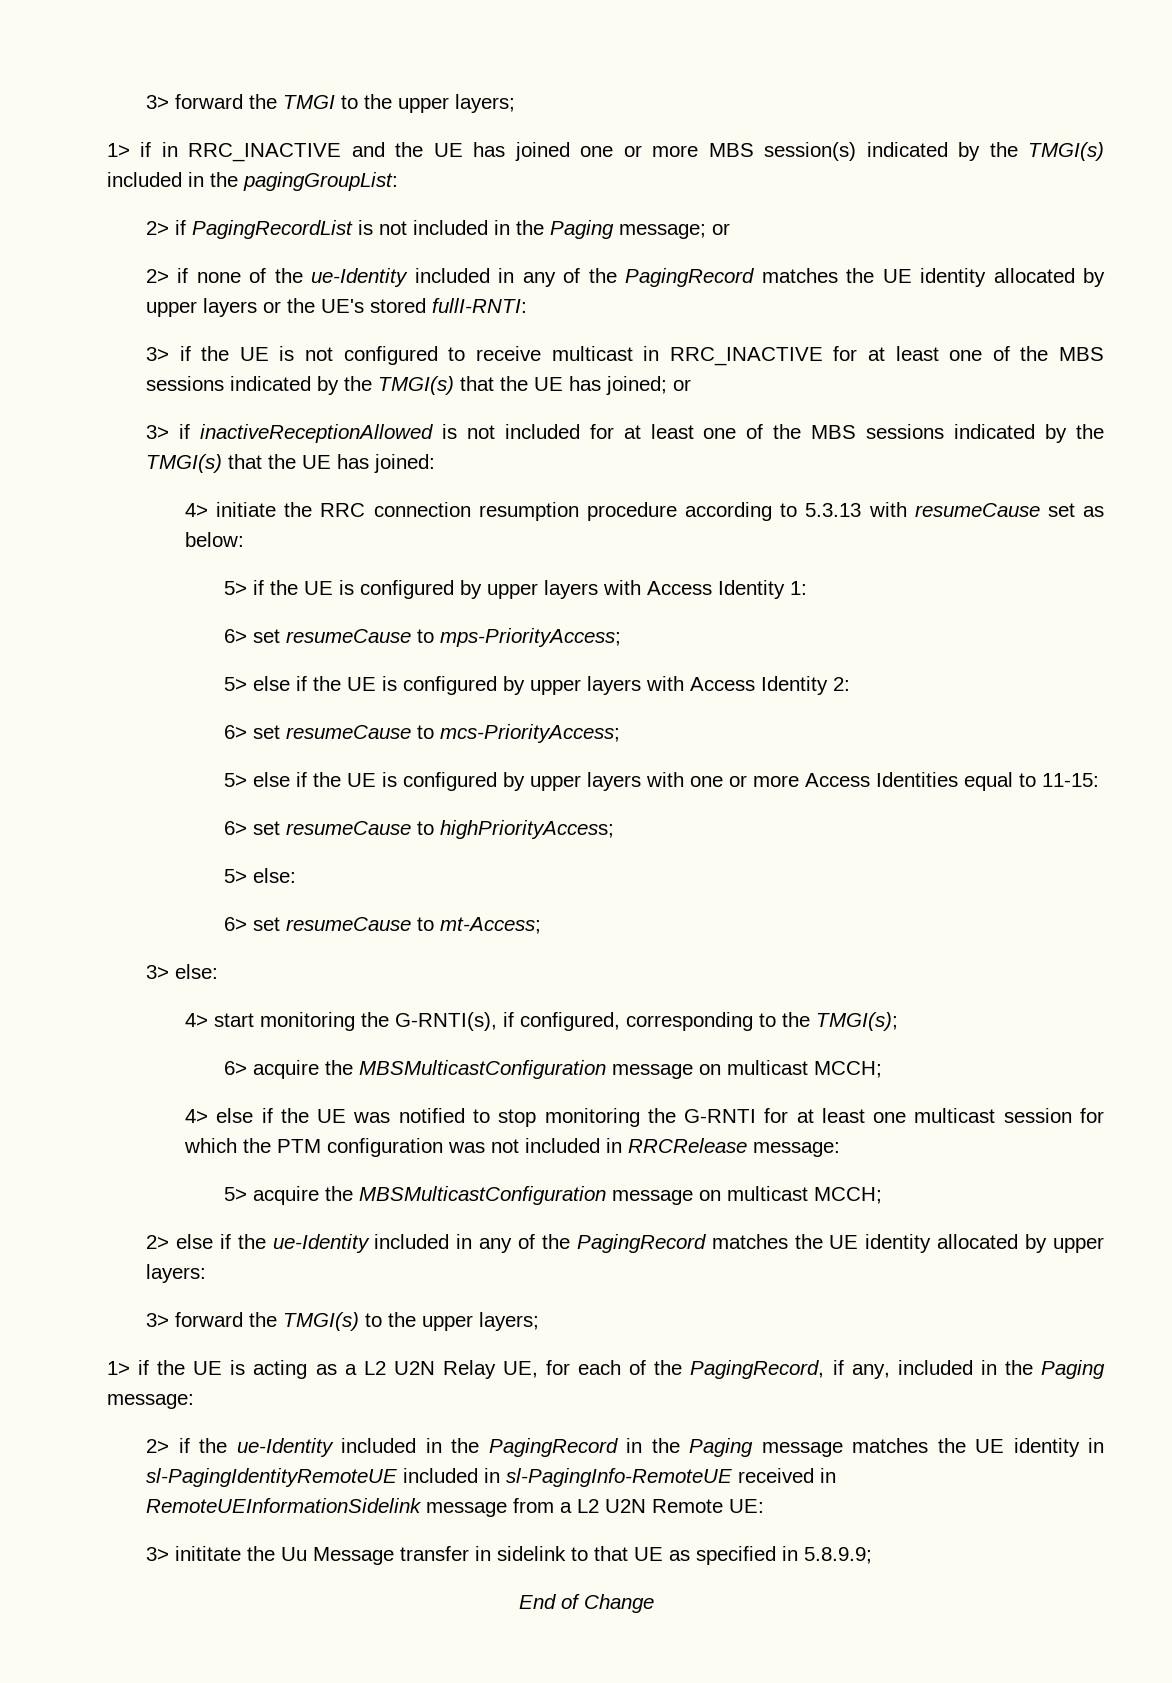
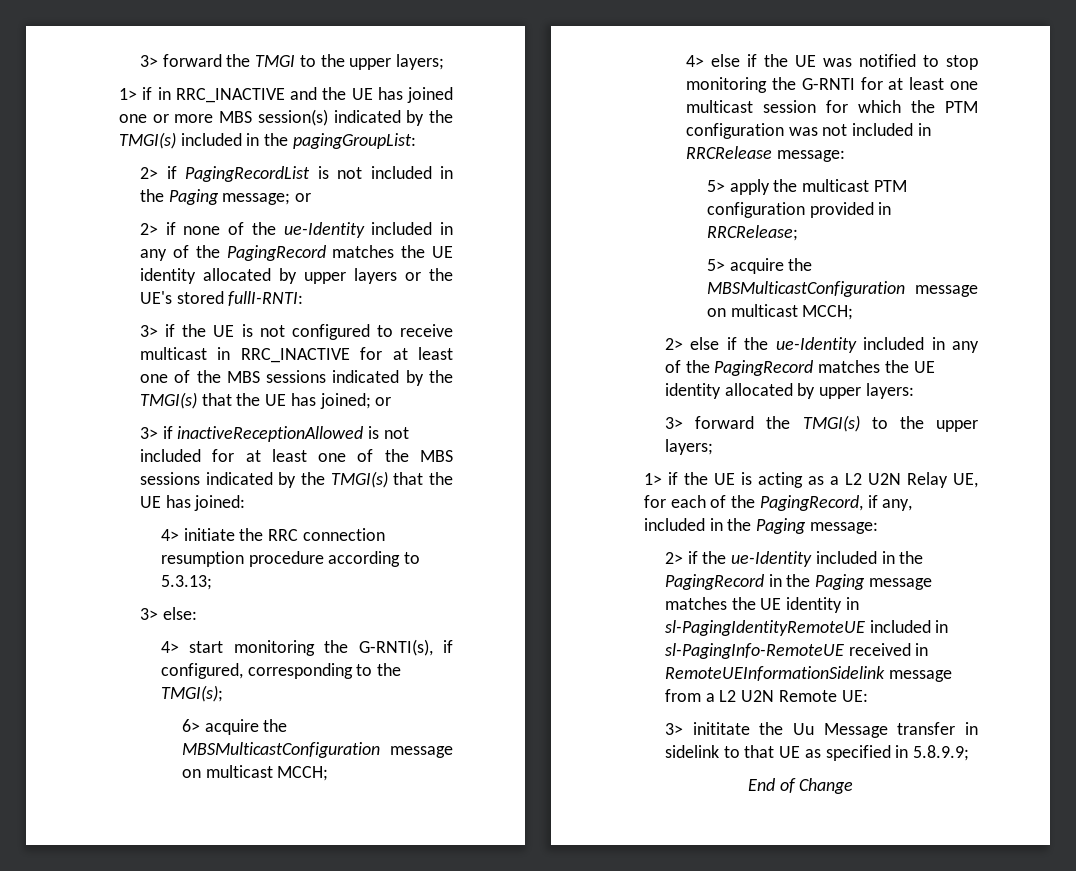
[805,502,1104,517] [185,532,245,547] [224,580,808,599] [224,628,622,647] [224,676,851,695] [224,724,621,743] [224,772,1100,791] [224,820,615,839] [224,868,297,883] [224,917,542,934] 5.3.13 with resumeCause set as below: // 5> if the UE is configured by upper layers with Access Identity 1: // 6> set resumeCause to mps-PriorityAccess; // 5> else if the UE is configured by upper layers with Access Identity 2: // 6> set resumeCause to mcs-PriorityAccess; // 5> else if the UE is configured by upper layers with one or more Access Identities equal to 11-15: // 6> set resumeCause to highPriorityAccess; // 5> else: // 6> set resumeCause to mt-Access; -> [161,575,213,590] 5.3.13;
(841, 1149) none -> [707,179,907,195] [707,202,892,218] [707,225,799,241] // 5> apply the multicast PTM configuration provided in RRCRelease;

